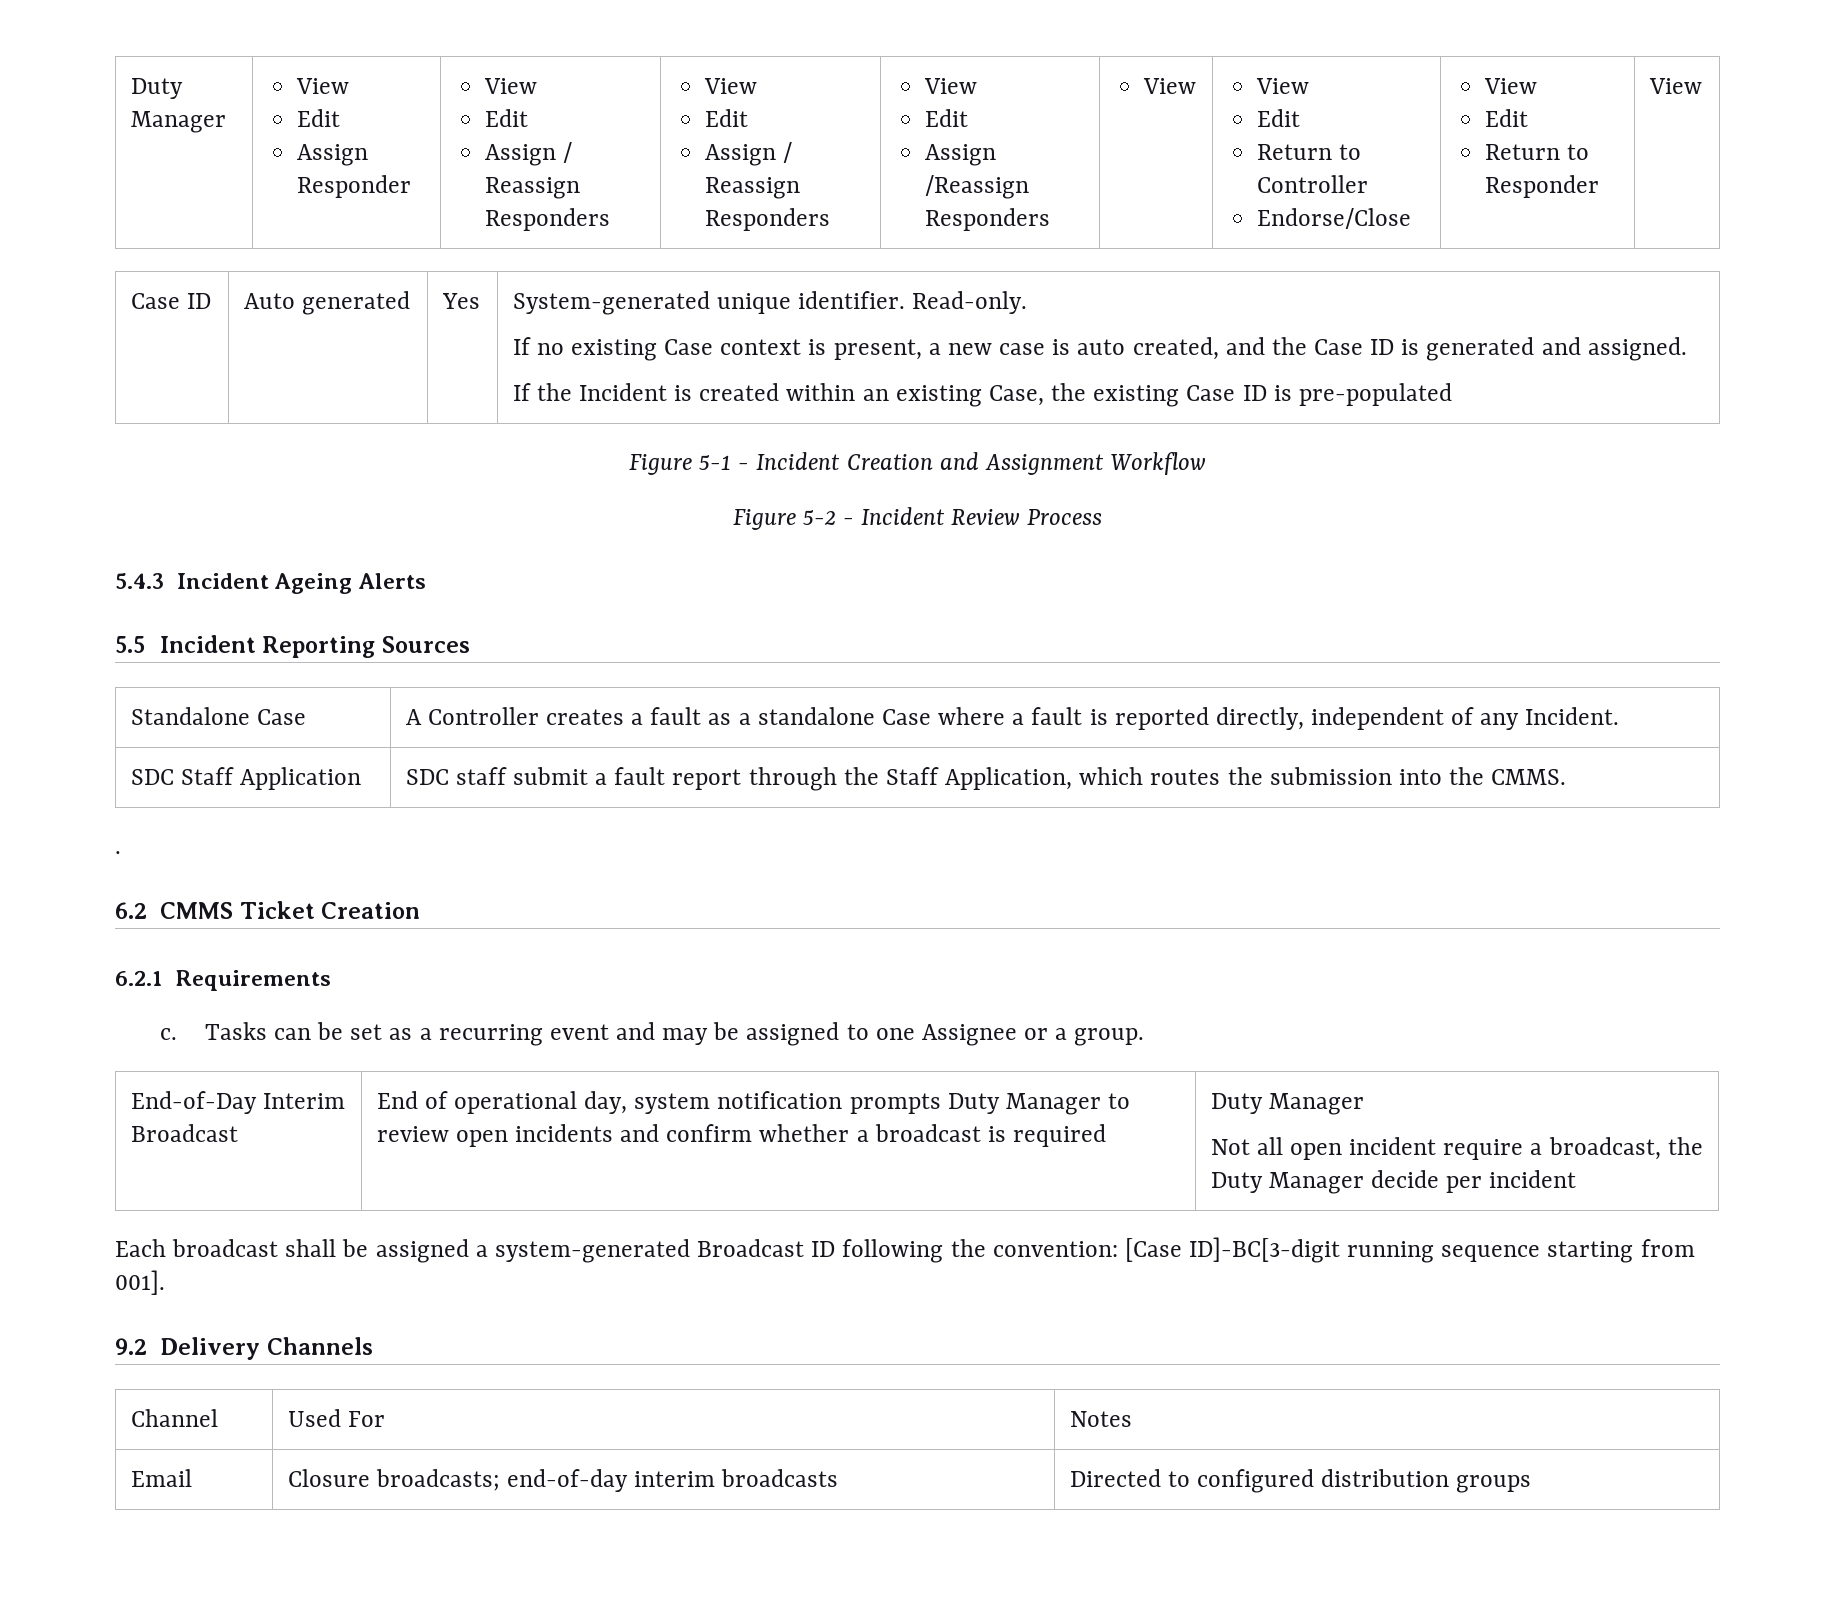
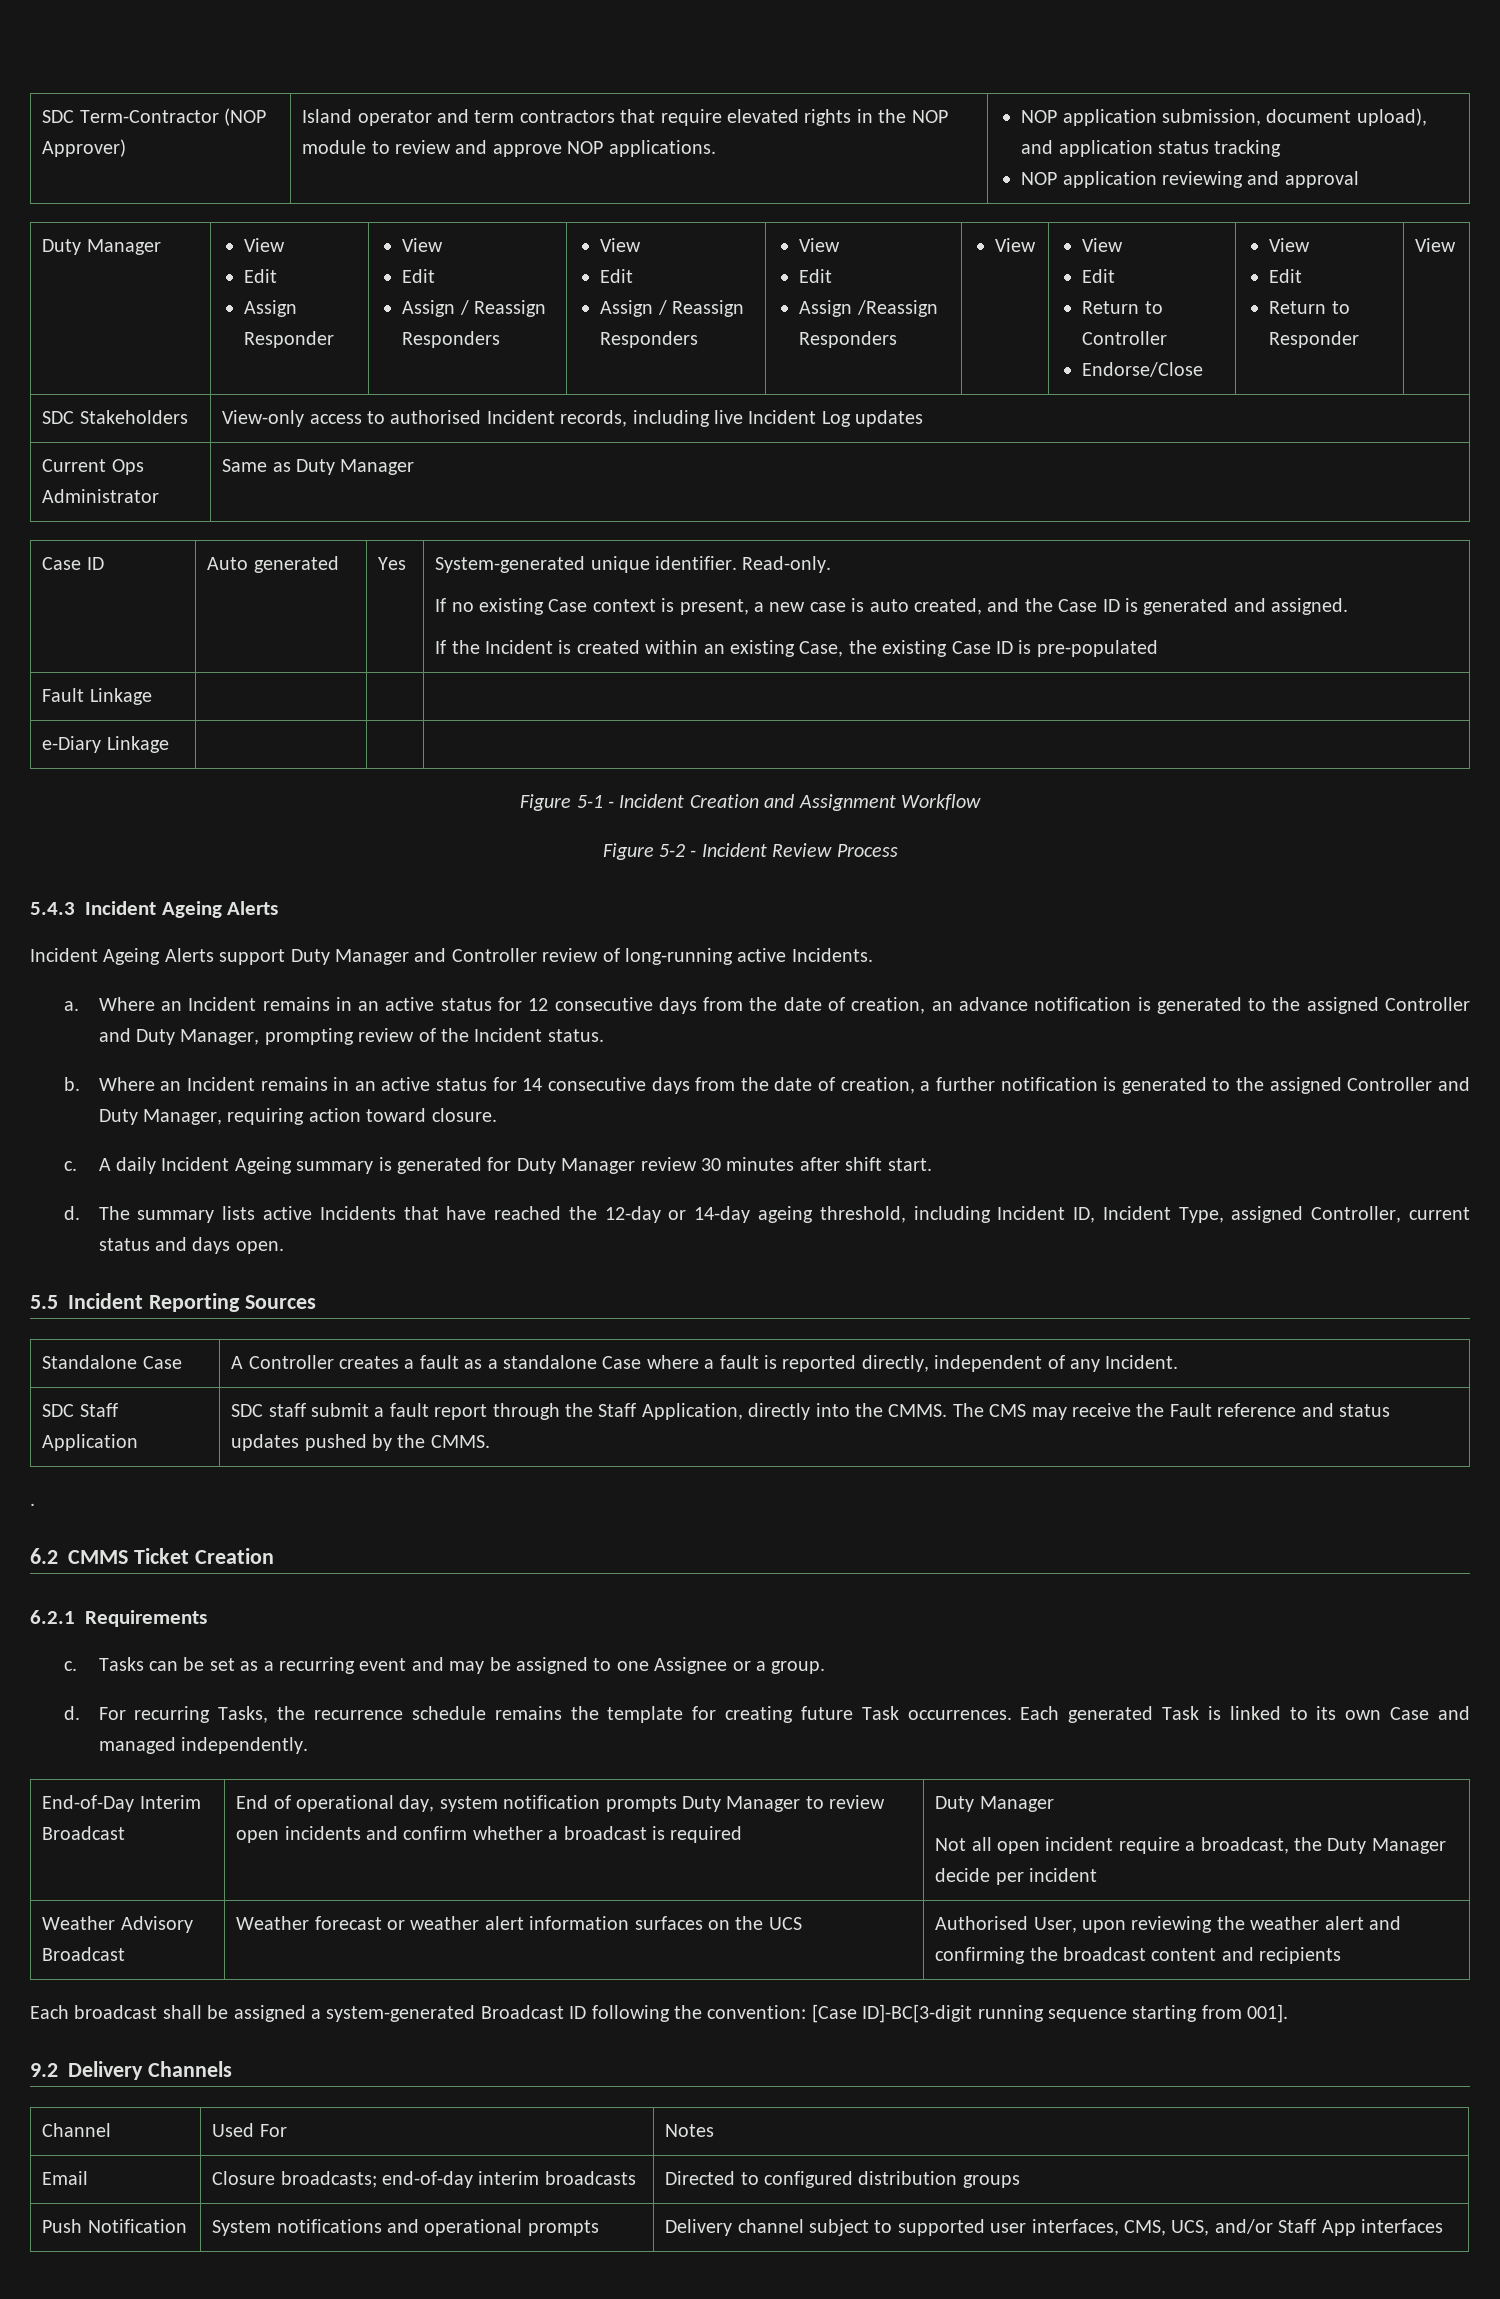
(130, 88) none -> [42,108,267,126] [42,139,127,157] [302,109,948,126] [302,140,716,157] [1021,108,1427,126] [1021,140,1282,157] [1021,171,1359,188] SDC Term-Contractor (NOP Approver) | Island operator and term contractors that require elevated rights in the NOP module to review and approve NOP applications. | NOP application submission, document upload), and application status tracking // NOP application reviewing and approval //
(1702, 86) none -> [42,410,188,424] [222,410,924,427] [42,459,144,475] [42,489,160,503] [222,459,415,475] // SDC Stakeholders | View-only access to authorised Incident records, including live Incident Log updates // Current Ops Administrator | Same as Duty Manager
(1452, 394) none -> [42,688,152,705] [42,736,169,753] // Fault Linkage | | | // e-Diary Linkage | | |
(426, 581) none -> [30,948,873,965] [64,997,1471,1014] [98,1028,604,1045] [64,1077,1470,1094] [98,1108,497,1125] [64,1157,932,1174] [64,1206,1471,1223] [98,1237,284,1254] // Incident Ageing Alerts support Duty Manager and Controller review of long-running active Incidents. // a. Where an Incident remains in an active status for 12 consecutive days from the date of creation, an advance notification is generated to the assigned Controller and Duty Manager, prompting review of the Incident status. // b. Where an Incident remains in an active status for 14 consecutive days from the date of creation, a further notification is generated to the assigned Controller and Duty Manager, requiring action toward closure. // c. A daily Incident Ageing summary is generated for Duty Manager review 30 minutes after shift start. // d. The summary lists active Incidents that have reached the 12-day or 14-day ageing threshold, including Incident ID, Incident Type, assigned Controller, current status and days open.
[1079,767,1442,785] which routes the submission into -> [748,1403,1391,1420] [231,1434,393,1451] directly into the CMMS. The CMS may receive the Fault reference and status updates pushed by
(1145, 1037) none -> [64,1706,1471,1723] [98,1737,309,1754] // d. For recurring Tasks, the recurrence schedule remains the template for creating future Task occurrences. Each generated Task is linked to its own Case and managed independently.
(1577, 1179) none -> [42,1916,193,1933] [42,1947,126,1961] [236,1916,802,1930] [935,1916,1402,1933] [935,1947,1342,1964] // Weather Advisory Broadcast | Weather forecast or weather alert information surfaces on the UCS | Authorised User, upon reviewing the weather alert and confirming the broadcast content and recipients
(1532, 1484) none -> [42,2219,187,2233] [212,2219,599,2236] [665,2219,1444,2236] // Push Notification | System notifications and operational prompts | Delivery channel subject to supported user interfaces, CMS, UCS, and/or Staff App interfaces

